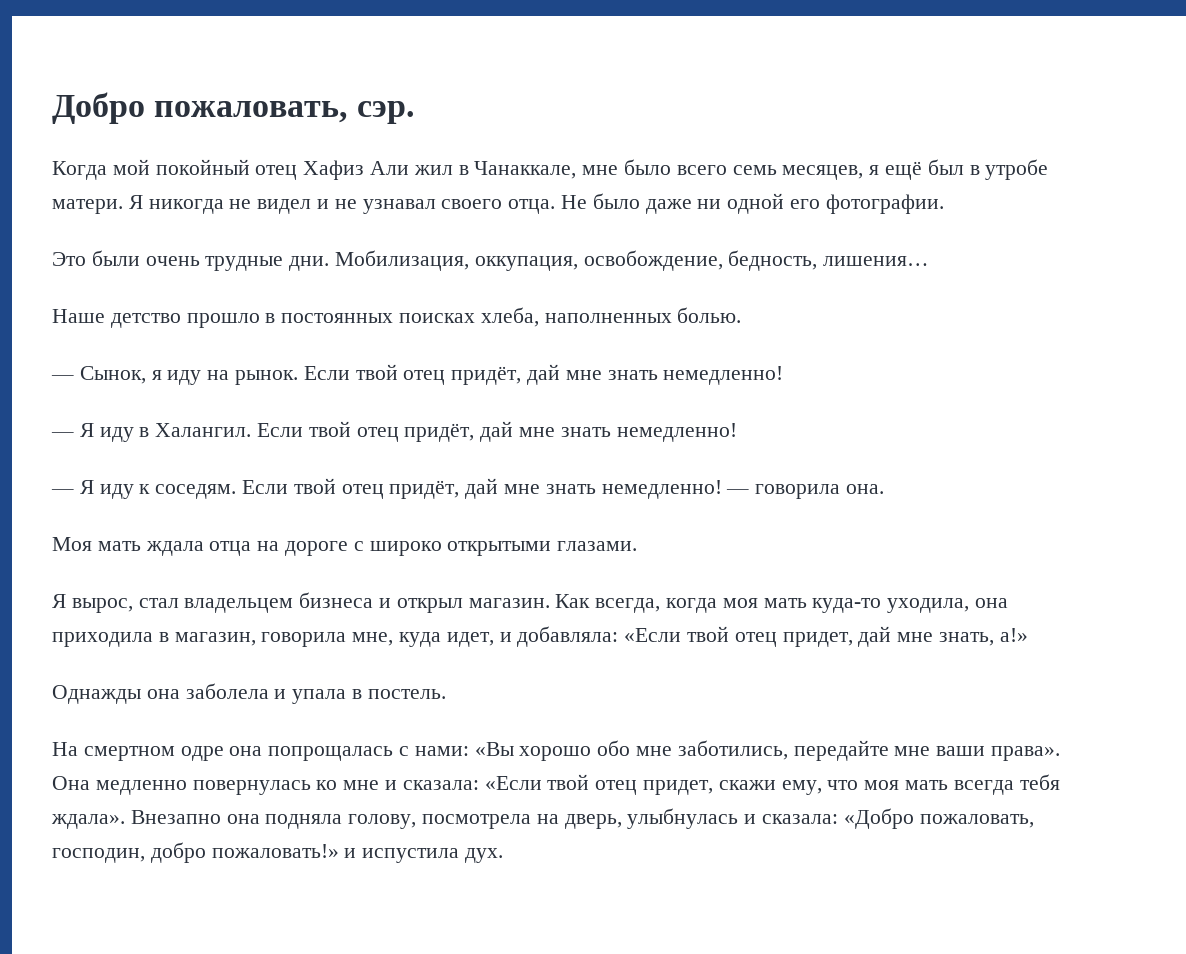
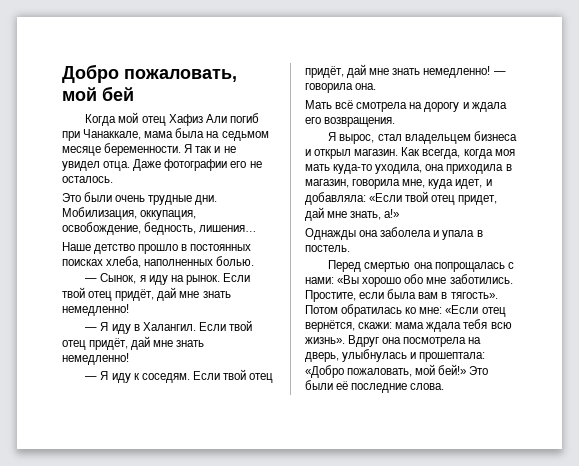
[357,101,416,124] сэр. -> [62,86,134,101] мой бей
[155,159,250,175] покойный -> (139, 117) none
[413,159,1049,180] [52,193,944,214] жил в Чанаккале, мне было всего семь месяцев, я ещё был в утробе матери. Я никогда не видел и не узнавал своего отца. Не было даже ни одной его фотографии. -> [229,113,259,123] [62,128,269,141] [62,143,236,156] [62,159,262,171] [62,176,113,183] погиб при Чанаккале, мама была на седьмом месяце беременности. Я так и не увидел отца. Даже фотографии его не осталось.
[52,537,638,556] Моя мать ждала отца на дороге с широко открытыми глазами. -> [305,100,507,112] [305,117,396,127] Мать всё смотрела на дорогу и ждала его возвращения.
[52,742,224,761] На смертном одре -> [328,260,411,272] Перед смертью
[677,740,1061,761] [52,774,1060,795] [51,810,417,829] заботились, передайте мне ваши права». Она медленно повернулась ко мне и сказала: «Если твой отец придет, скажи ему, что моя мать всегда тебя ждала». Внезапно она подняла голову, -> [449,274,513,284] [305,289,498,302] [305,304,506,317] [305,319,512,332] [305,335,402,347] заботились. Простите, если была вам в тягость». Потом обратилась ко мне: «Если отец вернётся, скажи: мама ждала тебя всю жизнь». Вдруг она
[762,814,839,824] сказала: -> [419,352,486,362] прошептала:
[52,842,504,863] господин, добро пожаловать!» и испустила дух. -> [415,364,489,375] [305,380,445,393] мой бей!» Это были её последние слова.

